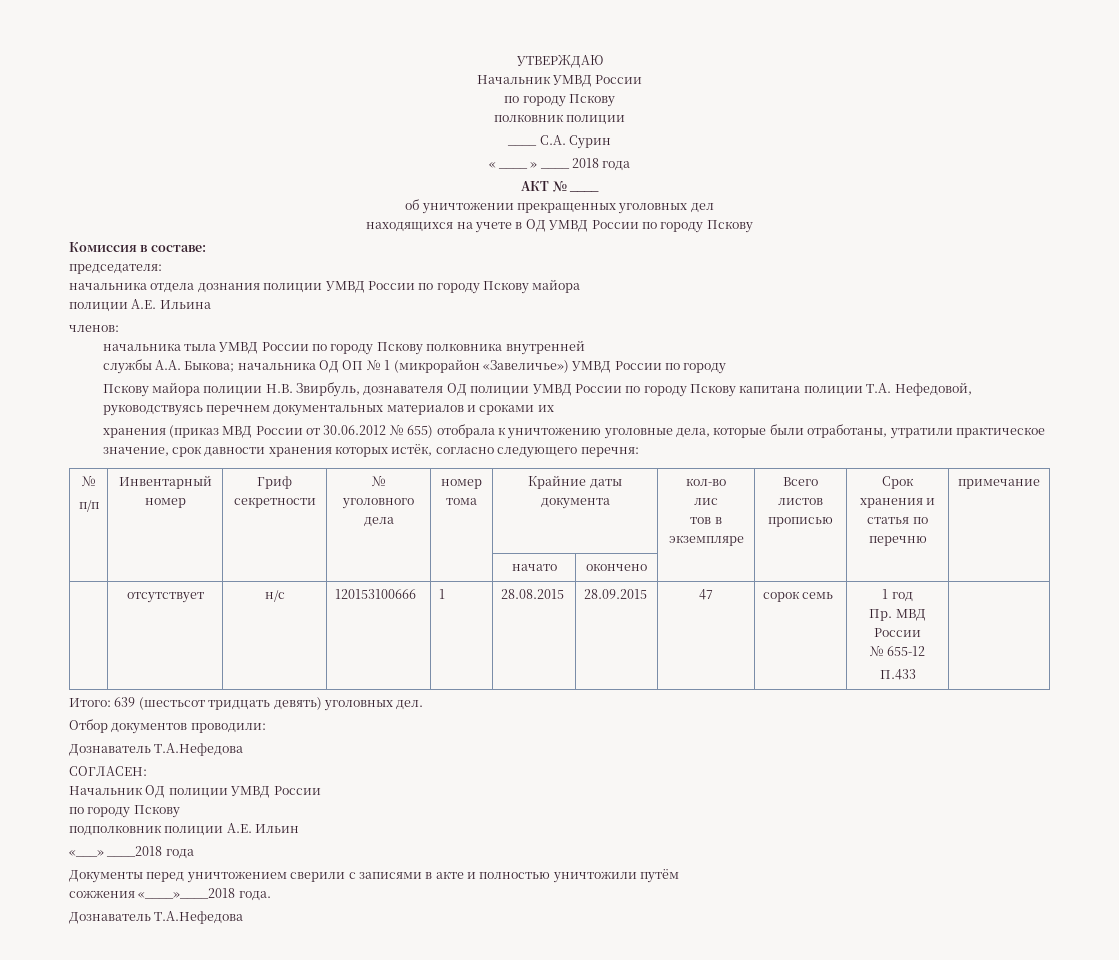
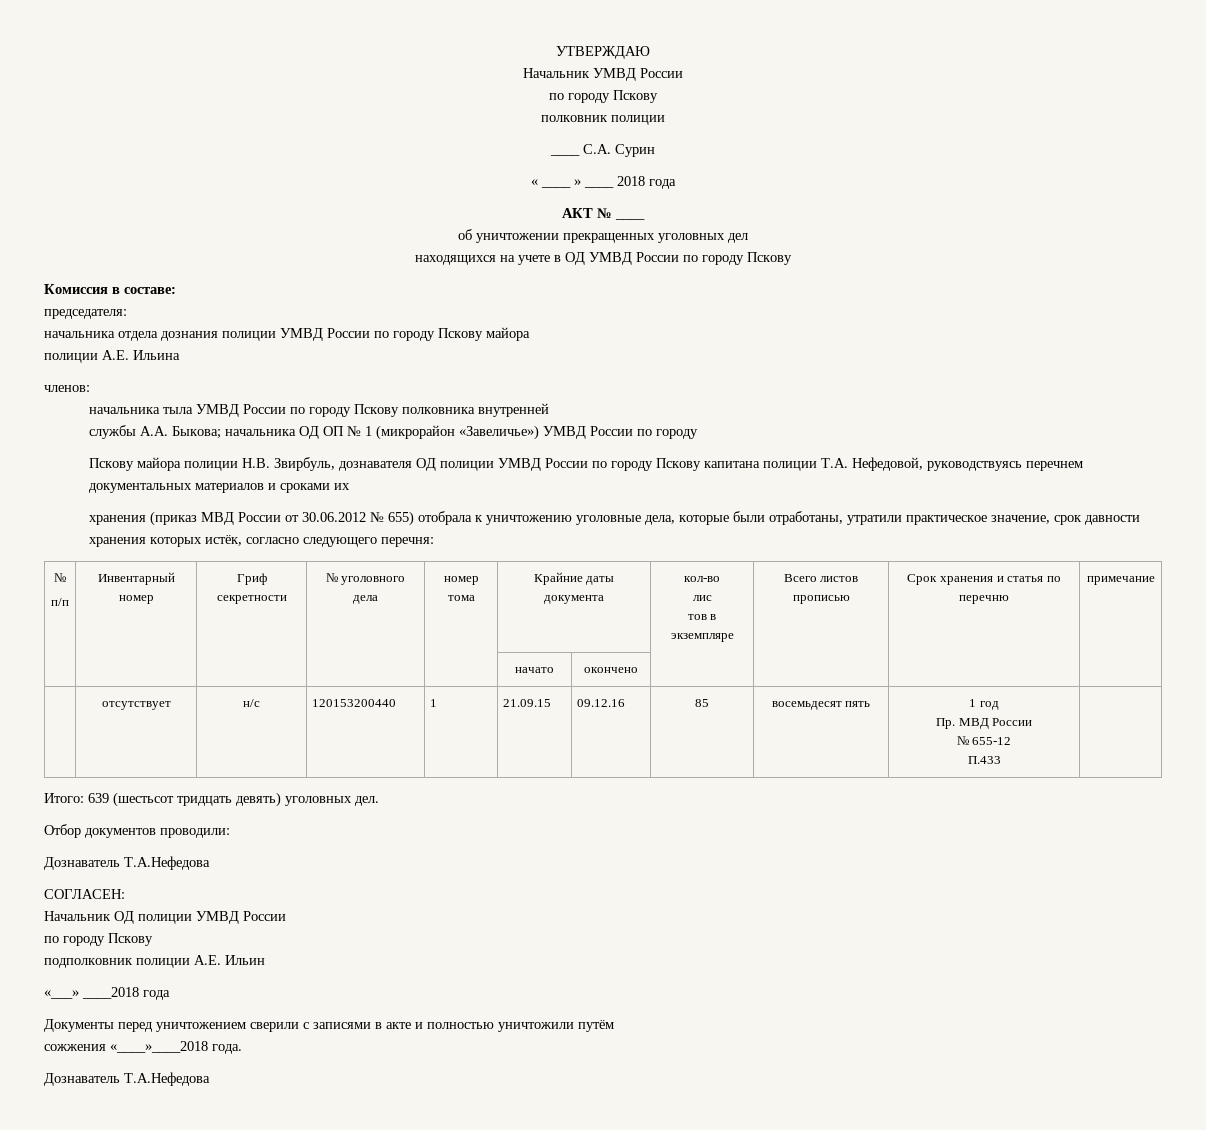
[334,589,416,599] [438,589,445,599] [500,589,564,599] [583,589,647,599] [699,589,713,600] [762,591,833,602] 120153100666 | 1 | 28.08.2015 | 28.09.2015 | 47 | сорок семь -> [312,699,397,707] [430,699,438,707] [503,699,552,707] [577,699,626,707] [695,699,709,707] [771,701,871,710] 120153200440 | 1 | 21.09.15 | 09.12.16 | 85 | восемьдесят пять

